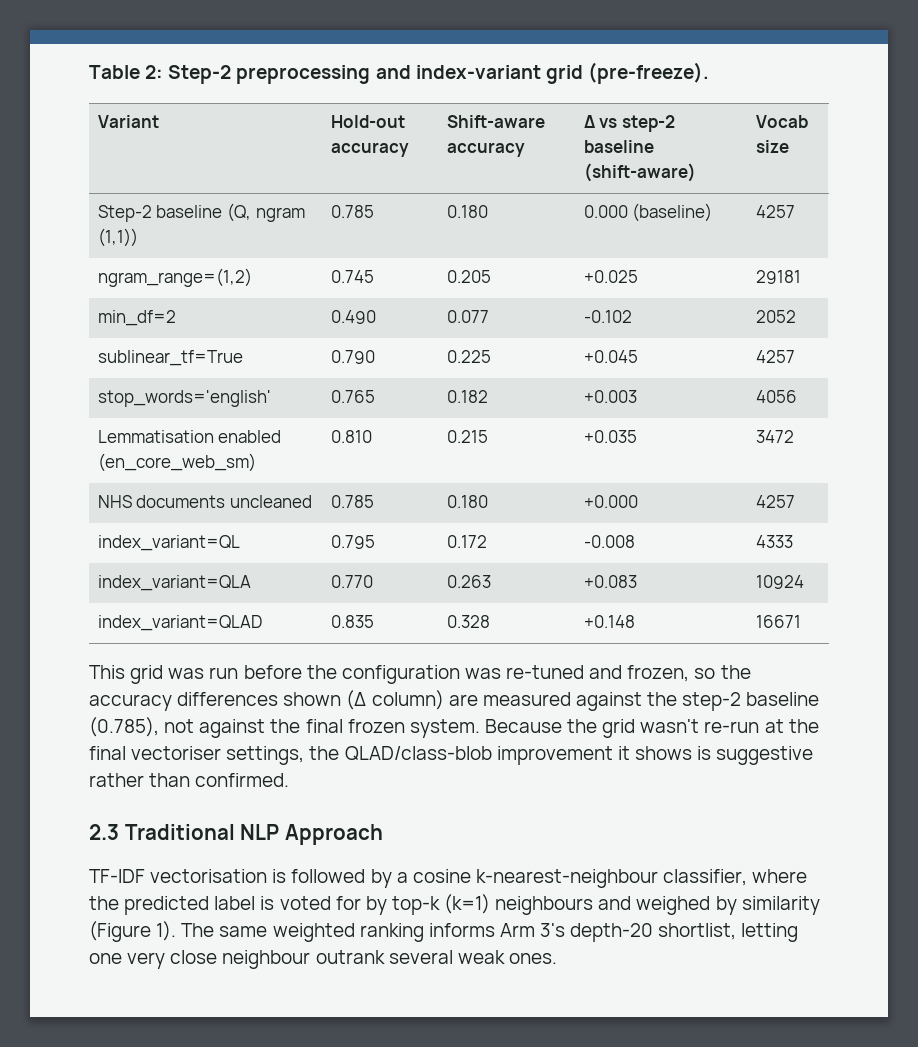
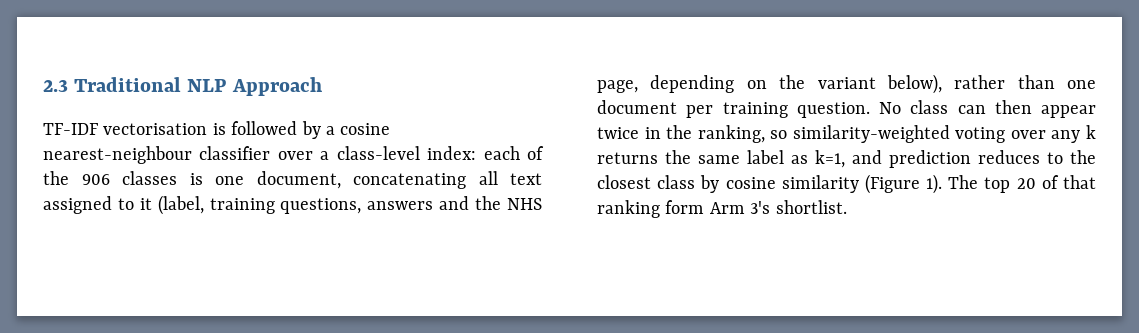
[89,62,709,84] [97,115,159,128] [330,115,405,128] [330,142,409,157] [446,115,545,128] [446,142,525,157] [583,115,676,132] [583,140,654,153] [583,163,696,182] [755,115,808,128] [755,140,789,153] [97,203,305,222] [97,228,138,247] [330,205,374,218] [446,205,488,218] [583,203,713,222] [755,205,795,218] [97,268,252,287] [330,270,374,283] [446,270,491,283] [583,270,638,283] [755,270,801,284] [97,310,176,326] [330,310,376,324] [446,310,489,323] [583,310,632,323] [755,310,796,323] [97,350,243,366] [330,350,375,364] [446,350,491,363] [583,350,638,363] [755,350,795,363] [97,390,271,407] [330,390,375,403] [446,390,488,403] [583,390,637,403] [755,390,797,403] [97,430,282,443] [97,453,256,472] [330,430,372,443] [446,430,488,443] [583,430,637,443] [755,430,794,443] [97,495,313,508] [330,495,374,508] [446,495,488,508] [583,495,638,508] [755,495,795,508] [97,535,240,551] [330,535,375,549] [446,535,487,548] [583,535,635,548] [755,535,793,548] [97,575,251,591] [330,575,373,588] [446,575,491,588] [583,575,637,588] [755,575,804,589] [97,615,262,631] [330,615,374,628] [446,615,490,628] [583,615,635,628] [755,615,801,628] [89,665,751,684] [89,690,820,711] [89,717,819,738] [89,746,814,765] [89,773,290,787] Table 2: Step-2 preprocessing and index-variant grid (pre-freeze). // Variant | Hold-out accuracy | Shift-aware accuracy | Δ vs step-2 baseline (shift-aware) | Vocab size // Step-2 baseline (Q, ngram (1,1)) | 0.785 | 0.180 | 0.000 (baseline) | 4257 // ngram_range=(1,2) | 0.745 | 0.205 | +0.025 | 29181 // min_df=2 | 0.490 | 0.077 | -0.102 | 2052 // sublinear_tf=True | 0.790 | 0.225 | +0.045 | 4257 // stop_words='english' | 0.765 | 0.182 | +0.003 | 4056 // Lemmatisation enabled (en_core_web_sm) | 0.810 | 0.215 | +0.035 | 3472 // NHS documents uncleaned | 0.785 | 0.180 | +0.000 | 4257 // index_variant=QL | 0.795 | 0.172 | -0.008 | 4333 // index_variant=QLA | 0.770 | 0.263 | +0.083 | 10924 // index_variant=QLAD | 0.835 | 0.328 | +0.148 | 16671 // This grid was run before the configuration was re-tuned and frozen, so the accuracy differences shown (Δ column) are measured against the step-2 baseline (0.785), not against the final frozen system. Because the grid wasn't re-run at the final vectoriser settings, the QLAD/class-blob improvement it shows is suggestive rather than confirmed. // -> (43, 86) none
[475,869,808,888] [89,894,820,915] [89,921,799,942] [89,950,557,969] k-nearest-neighbour classifier, where the predicted label is voted for by top-k (k=1) neighbours and weighed by similarity (Figure 1). The same weighted ranking informs Arm 3's depth-20 shortlist, letting one very close neighbour outrank several weak ones. -> [43,146,544,164] [43,171,542,189] [43,195,543,215] [597,74,1096,94] [597,100,1096,118] [597,125,1096,143] [597,150,1096,168] [597,174,1096,194] [597,200,847,218] nearest-neighbour classifier over a class-level index: each of the 906 classes is one document, concatenating all text assigned to it (label, training questions, answers and the NHS page, depending on the variant below), rather than one document per training question. No class can then appear twice in the ranking, so similarity-weighted voting over any k returns the same label as k=1, and prediction reduces to the closest class by cosine similarity (Figure 1). The top 20 of that ranking form Arm 3's shortlist.

